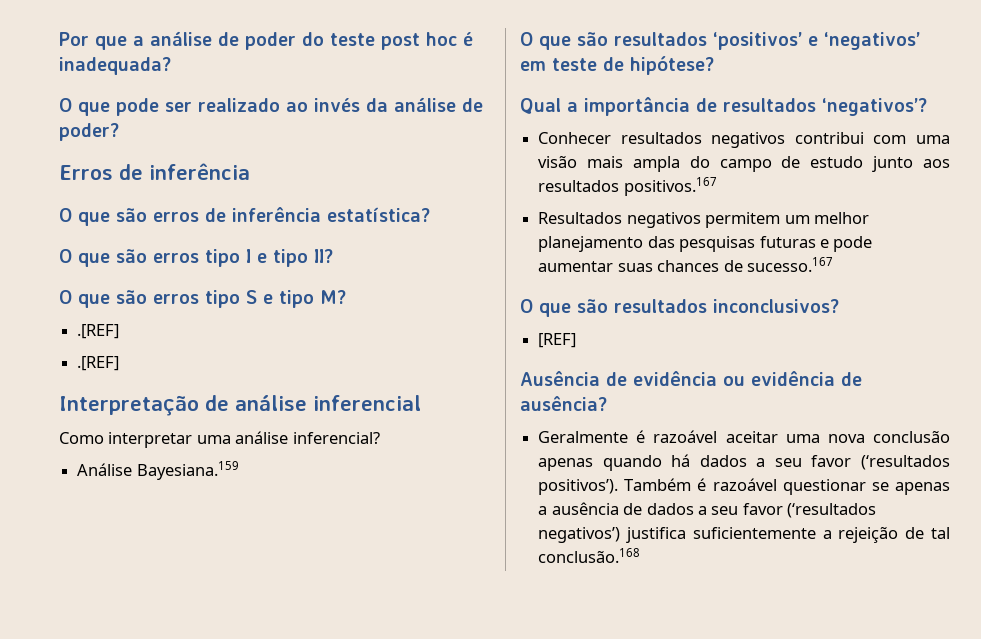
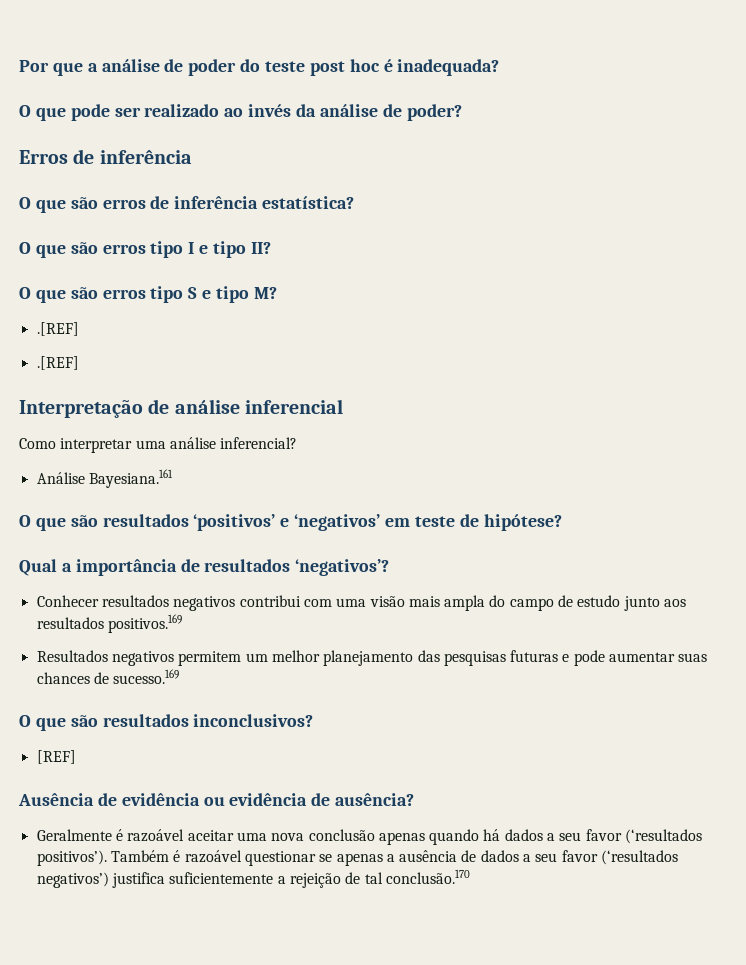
[136,461,239,480] Bayesiana.159 -> [88,469,173,488] Bayesiana.161
[623,177,717,196] positivos.167 -> [107,614,182,633] positivos.169
[746,257,833,272] sucesso.167 -> [113,669,180,684] sucesso.169
[538,548,641,563] conclusão.168 -> [385,869,470,884] conclusão.170

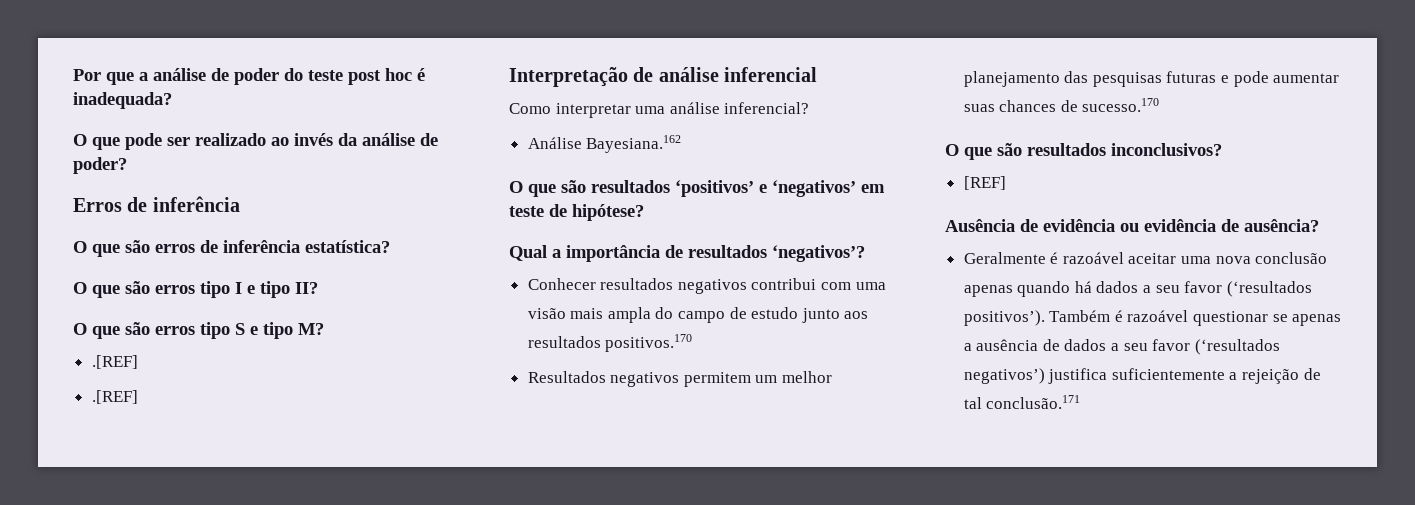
[88,469,173,488] Bayesiana.161 -> [586,135,682,153] Bayesiana.162
[107,614,182,633] positivos.169 -> [605,334,693,352] positivos.170
[113,669,180,684] sucesso.169 -> [1082,98,1160,112] sucesso.170
[385,869,470,884] conclusão.170 -> [986,395,1081,409] conclusão.171

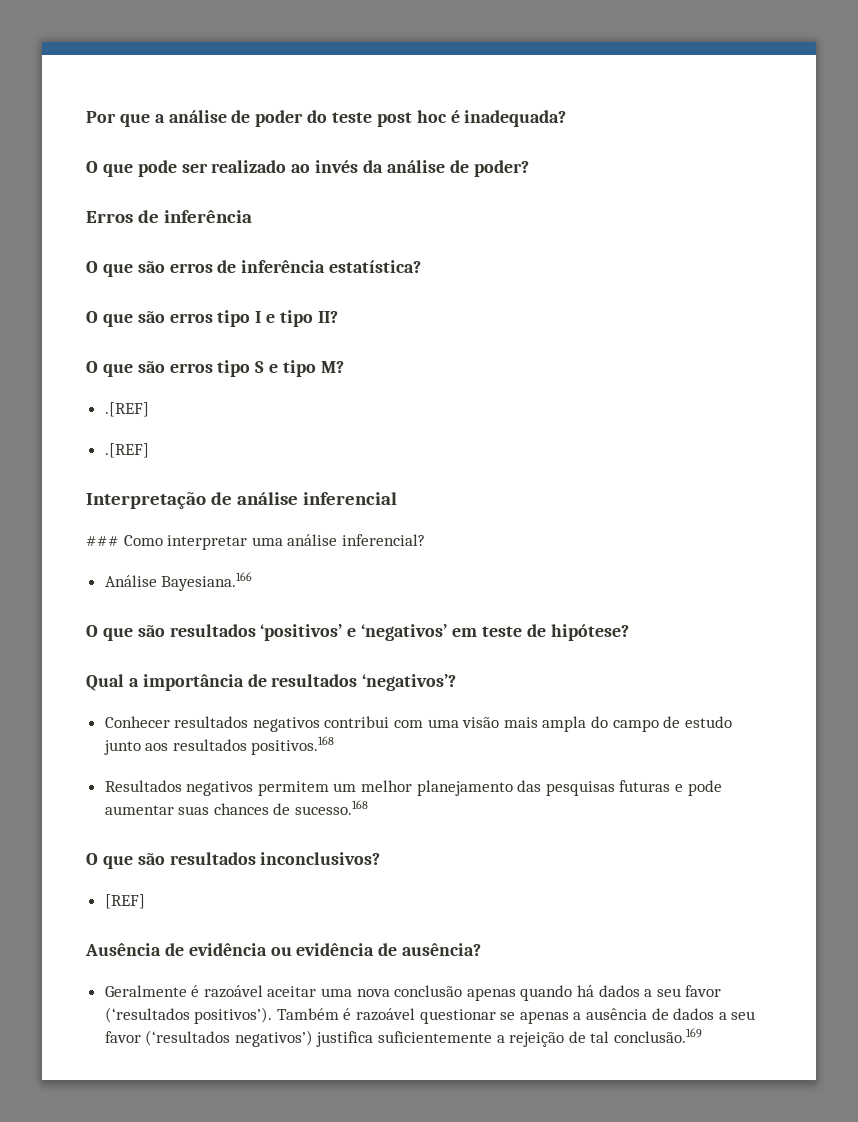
(818, 74) none -> [86,536,119,546] ###
[586,135,682,153] Bayesiana.162 -> [161,572,253,591] Bayesiana.166
[605,334,693,352] positivos.170 -> [251,736,335,755] positivos.168
[1082,98,1160,112] sucesso.170 -> [295,800,369,815] sucesso.168
[986,395,1081,409] conclusão.171 -> [614,1028,703,1043] conclusão.169

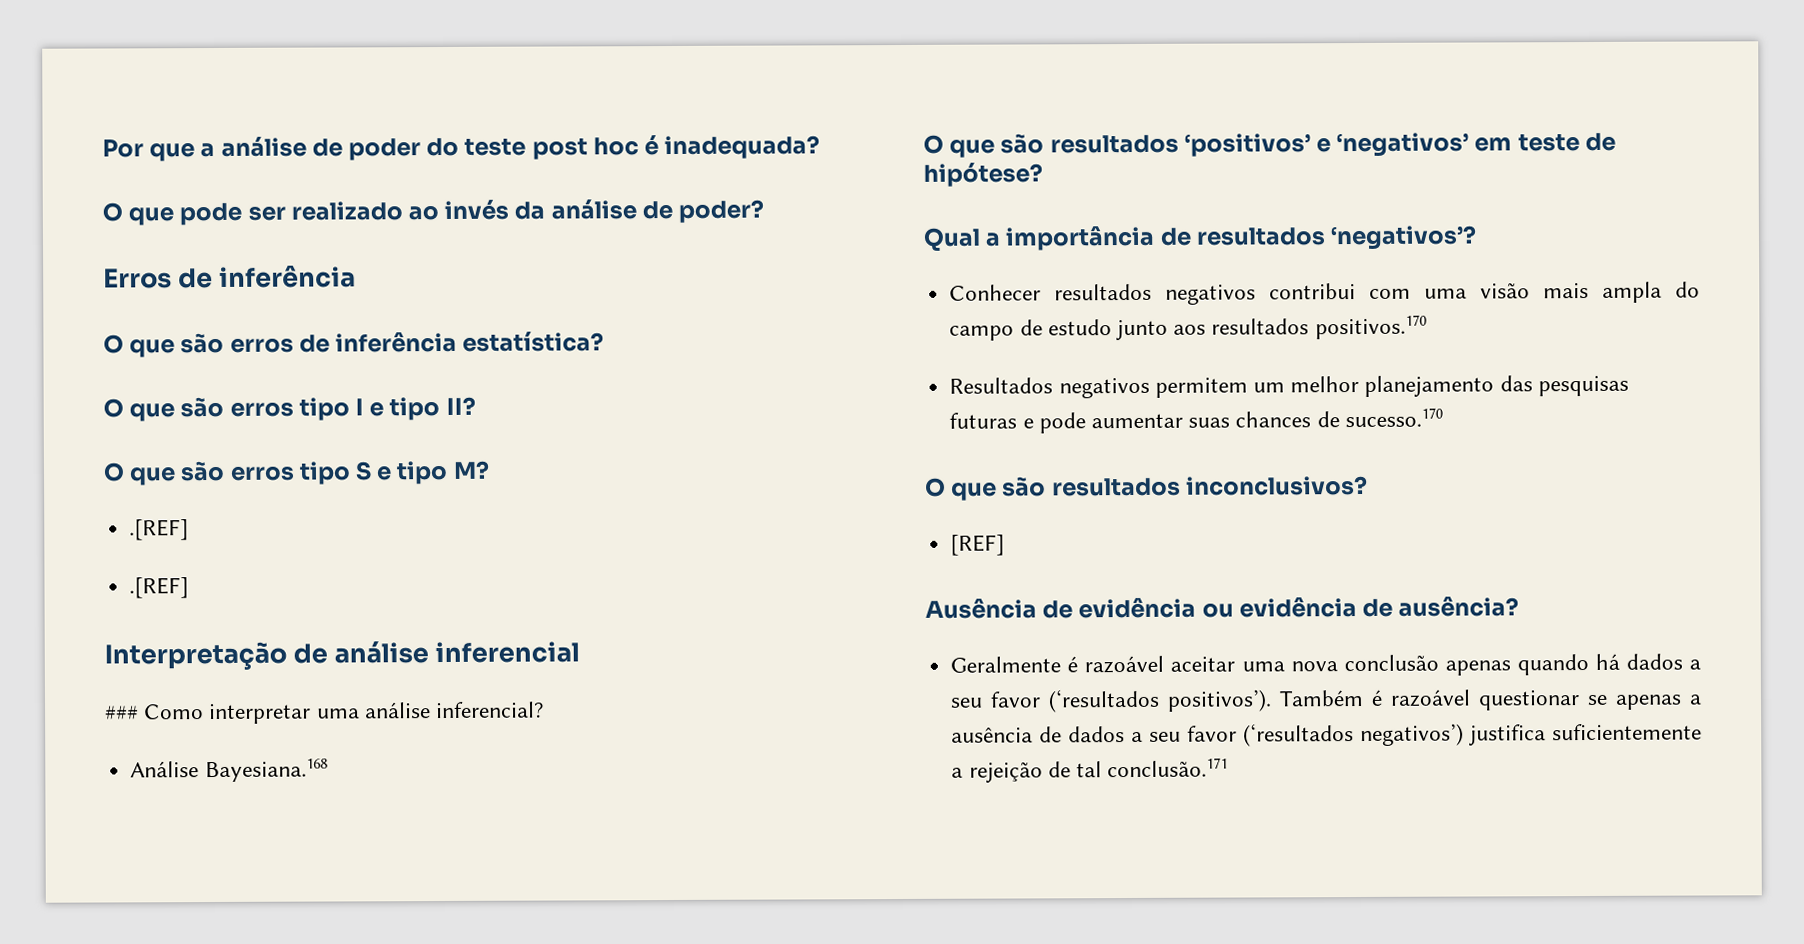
[161,572,253,591] Bayesiana.166 -> [204,758,328,783] Bayesiana.168
[251,736,335,755] positivos.168 -> [1314,314,1427,340] positivos.170
[295,800,369,815] sucesso.168 -> [1344,407,1443,428] sucesso.170
[614,1028,703,1043] conclusão.169 -> [1107,757,1229,778] conclusão.171

